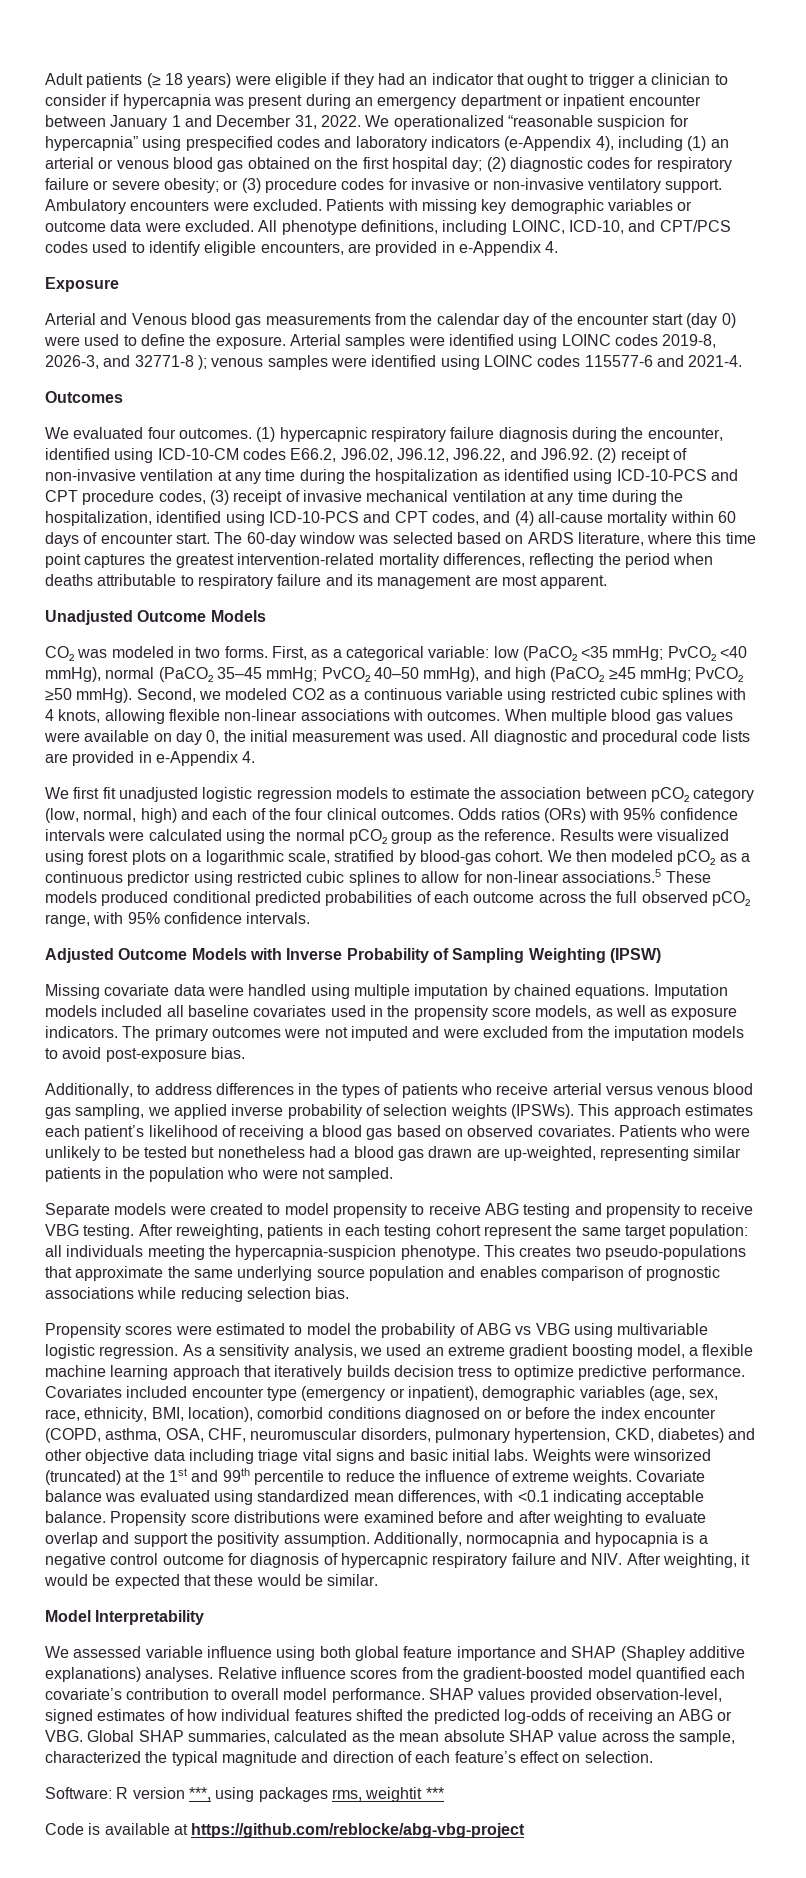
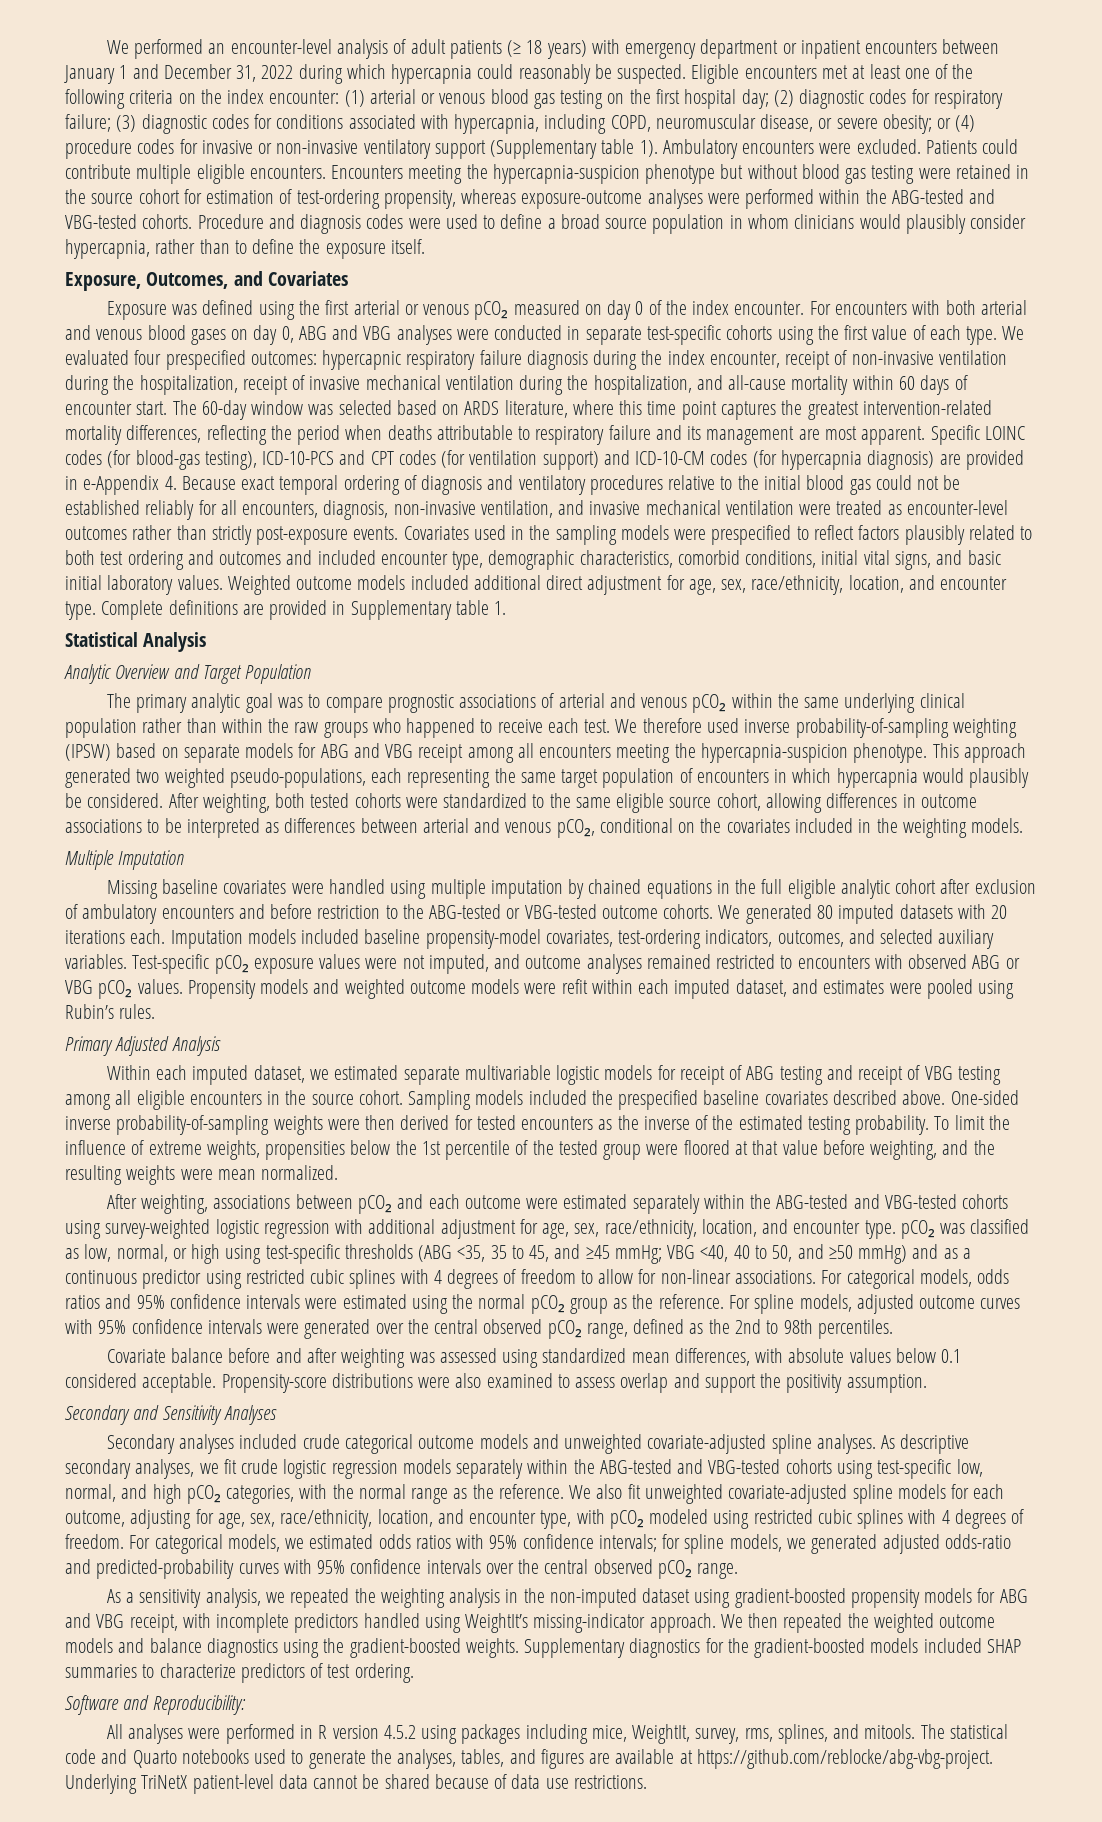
[45,73,728,88] [45,94,373,109] Adult patients (≥ 18 years) were eligible if they had an indicator that ought to trigger a clinician to consider if hypercapnia was present during an -> [106,39,620,59] We performed an encounter-level analysis of adult patients (≥ 18 years) with
[628,95,701,106] encounter -> [865,40,938,54] encounters
[320,115,689,130] [45,136,729,151] 2022. We operationalized “reasonable suspicion for hypercapnia” using prespecified codes and laboratory indicators (e-Appendix 4), including (1) an -> [261,64,974,84] [65,89,365,109] 2022 during which hypercapnia could reasonably be suspected. Eligible encounters met at least one of the following criteria on the index encounter: (1)
[247,157,310,169] obtained -> [560,90,604,109] testing
[45,178,89,190] failure -> [65,114,814,134] failure; (3) diagnostic codes for conditions associated with hypercapnia, including COPD, neuromuscular disease,
[241,178,261,193] (3) -> [955,115,976,132] (4)
[665,179,723,193] support. -> [434,139,658,159] support (Supplementary table 1).
[387,199,693,214] [45,220,731,235] [45,241,559,256] [45,277,119,292] [45,313,736,328] [44,334,717,349] [45,355,743,370] [45,391,123,403] with missing key demographic variables or outcome data were excluded. All phenotype definitions, including LOINC, ICD-10, and CPT/PCS codes used to identify eligible encounters, are provided in e-Appendix 4. // Exposure // Arterial and Venous blood gas measurements from the calendar day of the encounter start (day 0) were used to define the exposure. Arterial samples were identified using LOINC codes 2019-8, 2026-3, and 32771-8 ); venous samples were identified using LOINC codes 115577-6 and 2021-4. // Outcomes // -> [982,139,1019,154] [65,164,1030,184] [65,189,996,209] [65,214,1027,234] [65,239,425,259] [65,271,348,291] [106,300,1027,320] [65,325,998,345] could contribute multiple eligible encounters. Encounters meeting the hypercapnia-suspicion phenotype but without blood gas testing were retained in the source cohort for estimation of test-ordering propensity, whereas exposure-outcome analyses were performed within the ABG-tested and VBG-tested cohorts. Procedure and diagnosis codes were used to define a broad source population in whom clinicians would plausibly consider hypercapnia, rather than to define the exposure itself. // Exposure, Outcomes, and Covariates // Exposure was defined using the first arterial or venous pCO₂ measured on day 0 of the index encounter. For encounters with both arterial and venous blood gases on day 0, ABG and VBG analyses were conducted in separate test-specific cohorts using the first value of each type.
[178,427,276,442] outcomes. (1) -> [165,350,317,370] prespecified outcomes:
[647,428,723,441] [45,448,687,463] [45,469,738,484] [45,490,229,505] encounter, identified using ICD-10-CM codes E66.2, J96.02, J96.12, J96.22, and J96.92. (2) receipt of non-invasive ventilation at any time during the hospitalization as identified using ICD-10-PCS and CPT procedure codes, (3) -> [667,350,1007,370] [65,375,238,395] index encounter, receipt of non-invasive ventilation during the hospitalization,
[529,490,684,505] [45,511,534,526] at any time during the hospitalization, identified using ICD-10-PCS and CPT codes, and (4) -> [519,375,723,395] during the hospitalization, and
[45,610,266,625] [45,646,748,661] [45,667,745,682] [45,688,747,703] [45,709,733,724] [44,730,750,745] [45,751,256,766] [45,787,755,802] [45,808,738,823] [45,829,222,841] // Unadjusted Outcome Models // CO₂ was modeled in two forms. First, as a categorical variable: low (PaCO₂ <35 mmHg; PvCO₂ <40 mmHg), normal (PaCO₂ 35–45 mmHg; PvCO₂ 40–50 mmHg), and high (PaCO₂ ≥45 mmHg; PvCO₂ ≥50 mmHg). Second, we modeled CO2 as a continuous variable using restricted cubic splines with 4 knots, allowing flexible non-linear associations with outcomes. When multiple blood gas values were available on day 0, the initial measurement was used. All diagnostic and procedural code lists are provided in e-Appendix 4. // We first fit unadjusted logistic regression models to estimate the association between pCO₂ category (low, normal, high) and each of the four clinical outcomes. Odds ratios (ORs) with 95% confidence intervals were calculated -> [930,425,1025,445] [65,450,1024,470] [65,475,961,495] [65,500,1008,520] [65,525,1033,545] [65,550,1001,570] [65,575,1008,595] [65,600,507,620] [65,632,207,652] [64,664,312,684] [106,693,965,713] [65,718,1017,738] [65,743,1026,763] [65,768,1030,788] [65,793,977,813] [65,818,1024,838] [65,850,185,870] [106,879,1036,899] [65,904,1008,924] [65,929,995,949] [65,954,1020,974] [65,979,1015,999] [65,1004,156,1019] [65,1036,221,1056] [106,1065,1001,1085] [65,1090,1019,1110] [65,1115,1011,1135] [65,1140,995,1160] [65,1165,339,1185] [106,1194,1009,1214] [65,1219,1030,1239] [65,1244,971,1264] [65,1269,1010,1289] [65,1294,407,1309] Specific LOINC codes (for blood-gas testing), ICD-10-PCS and CPT codes (for ventilation support) and ICD-10-CM codes (for hypercapnia diagnosis) are provided in e-Appendix 4. Because exact temporal ordering of diagnosis and ventilatory procedures relative to the initial blood gas could not be established reliably for all encounters, diagnosis, non-invasive ventilation, and invasive mechanical ventilation were treated as encounter-level outcomes rather than strictly post-exposure events. Covariates used in the sampling models were prespecified to reflect factors plausibly related to both test ordering and outcomes and included encounter type, demographic characteristics, comorbid conditions, initial vital signs, and basic initial laboratory values. Weighted outcome models included additional direct adjustment for age, sex, race/ethnicity, location, and encounter type. Complete definitions are provided in Supplementary table 1. // Statistical Analysis // Analytic Overview and Target Population // The primary analytic goal was to compare prognostic associations of arterial and venous pCO₂ within the same underlying clinical population rather than within the raw groups who happened to receive each test. We therefore used inverse probability-of-sampling weighting (IPSW) based on separate models for ABG and VBG receipt among all encounters meeting the hypercapnia-suspicion phenotype. This approach generated two weighted pseudo-populations, each representing the same target population of encounters in which hypercapnia would plausibly be considered. After weighting, both tested cohorts were standardized to the same eligible source cohort, allowing differences in outcome associations to be interpreted as differences between arterial and venous pCO₂, conditional on the covariates included in the weighting models. // Multiple Imputation // Missing baseline covariates were handled using multiple imputation by chained equations in the full eligible analytic cohort after exclusion of ambulatory encounters and before restriction to the ABG-tested or VBG-tested outcome cohorts. We generated 80 imputed datasets with 20 iterations each. Imputation models included baseline propensity-model covariates, test-ordering indicators, outcomes, and selected auxiliary variables. Test-specific pCO₂ exposure values were not imputed, and outcome analyses remained restricted to encounters with observed ABG or VBG pCO₂ values. Propensity models and weighted outcome models were refit within each imputed dataset, and estimates were pooled using Rubin’s rules. // Primary Adjusted Analysis // Within each imputed dataset, we estimated separate multivariable logistic models for receipt of ABG testing and receipt of VBG testing among all eligible encounters in the source cohort. Sampling models included the prespecified baseline covariates described above. One-sided inverse probability-of-sampling weights were then derived for tested encounters as the inverse of the estimated testing probability. To limit the influence of extreme weights, propensities below the 1st percentile of the tested group were floored at that value before weighting, and the resulting weights were mean normalized. // After weighting, associations between pCO₂ and each outcome were estimated separately within the ABG-tested and VBG-tested cohorts using survey-weighted logistic regression with additional adjustment for age, sex, race/ethnicity, location, and encounter type. pCO₂ was classified as low, normal, or high using test-specific thresholds (ABG <35, 35 to 45, and ≥45 mmHg; VBG <40, 40 to 50, and ≥50 mmHg) and as a continuous predictor using restricted cubic splines with 4 degrees of freedom to allow for non-linear associations. For categorical models, odds ratios and 95% confidence intervals were estimated
[559,829,730,841] [45,850,751,865] [45,869,711,886] [45,891,751,906] [45,912,311,927] [45,948,661,963] [45,984,728,999] [45,1005,738,1020] [45,1026,745,1041] [45,1047,245,1062] [45,1083,754,1098] [45,1104,753,1119] [45,1125,751,1140] [45,1146,742,1161] [45,1167,394,1182] [45,1203,754,1218] [45,1224,749,1239] [45,1245,746,1260] [45,1266,720,1281] [45,1287,350,1302] [45,1323,709,1338] [45,1344,754,1359] [45,1365,745,1380] [45,1386,719,1401] [45,1407,716,1422] [45,1428,756,1443] [45,1449,712,1464] [45,1468,706,1485] [45,1490,210,1502] Results were visualized using forest plots on a logarithmic scale, stratified by blood-gas cohort. We then modeled pCO₂ as a continuous predictor using restricted cubic splines to allow for non-linear associations.5 These models produced conditional predicted probabilities of each outcome across the full observed pCO₂ range, with 95% confidence intervals. // Adjusted Outcome Models with Inverse Probability of Sampling Weighting (IPSW) // Missing covariate data were handled using multiple imputation by chained equations. Imputation models included all baseline covariates used in the propensity score models, as well as exposure indicators. The primary outcomes were not imputed and were excluded from the imputation models to avoid post-exposure bias. // Additionally, to address differences in the types of patients who receive arterial versus venous blood gas sampling, we applied inverse probability of selection weights (IPSWs). This approach estimates each patient’s likelihood of receiving a blood gas based on observed covariates. Patients who were unlikely to be tested but nonetheless had a blood gas drawn are up-weighted, representing similar patients in the population who were not sampled. // Separate models were created to model propensity to receive ABG testing and propensity to receive VBG testing. After reweighting, patients in each testing cohort represent the same target population: all individuals meeting the hypercapnia-suspicion phenotype. This creates two pseudo-populations that approximate the same underlying source population and enables comparison of prognostic associations while reducing selection bias. // Propensity scores were estimated to model the probability of ABG vs VBG using multivariable logistic regression. As a sensitivity analysis, we used an extreme gradient boosting model, a flexible machine learning approach that iteratively builds decision tress to optimize predictive performance. Covariates included encounter type (emergency or inpatient), demographic variables (age, sex, race, ethnicity, BMI, location), comorbid conditions diagnosed on or before the index encounter (COPD, asthma, OSA, CHF, neuromuscular disorders, pulmonary hypertension, CKD, diabetes) and other objective data including triage vital signs and basic initial labs. Weights were winsorized (truncated) at the 1st and 99th percentile to reduce the influence of extreme weights. Covariate balance was evaluated -> [728,1294,1021,1314] [65,1319,893,1339] [106,1348,497,1368] For spline models, adjusted outcome curves with 95% confidence intervals were generated over the central observed pCO₂ range, defined as the 2nd to 98th percentiles. // Covariate balance before and after weighting was assessed
[517,1490,705,1505] [45,1511,706,1526] <0.1 indicating acceptable balance. Propensity score distributions were examined before and after weighting to evaluate -> [788,1348,962,1363] [65,1373,616,1393] absolute values below 0.1 considered acceptable. Propensity-score distributions were also examined to assess
[373,1532,708,1547] [45,1553,751,1568] [44,1574,379,1589] [45,1610,205,1625] [45,1646,745,1661] [45,1667,746,1682] [45,1688,722,1703] [45,1709,733,1724] [45,1730,736,1745] [45,1751,653,1766] [45,1787,112,1799] Additionally, normocapnia and hypocapnia is a negative control outcome for diagnosis of hypercapnic respiratory failure and NIV. After weighting, it would be expected that these would be similar. // Model Interpretability // We assessed variable influence using both global feature importance and SHAP (Shapley additive explanations) analyses. Relative influence scores from the gradient-boosted model quantified each covariate’s contribution to overall model performance. SHAP values provided observation-level, signed estimates of how individual features shifted the predicted log-odds of receiving an ABG or VBG. Global SHAP summaries, calculated as the mean absolute SHAP value across the sample, characterized the typical magnitude and direction of each feature’s effect on selection. // Software: -> [65,1405,277,1425] [106,1434,970,1454] [65,1459,984,1479] [65,1484,1005,1504] [65,1509,1025,1529] [65,1534,1011,1554] [65,1559,739,1579] [106,1588,1028,1608] [65,1613,996,1633] [65,1638,1021,1658] [65,1663,414,1683] [65,1695,246,1715] [106,1724,314,1744] // Secondary and Sensitivity Analyses // Secondary analyses included crude categorical outcome models and unweighted covariate-adjusted spline analyses. As descriptive secondary analyses, we fit crude logistic regression models separately within the ABG-tested and VBG-tested cohorts using test-specific low, normal, and high pCO₂ categories, with the normal range as the reference. We also fit unweighted covariate-adjusted spline models for each outcome, adjusting for age, sex, race/ethnicity, location, and encounter type, with pCO₂ modeled using restricted cubic splines with 4 degrees of freedom. For categorical models, we estimated odds ratios with 95% confidence intervals; for spline models, we generated adjusted odds-ratio and predicted-probability curves with 95% confidence intervals over the central observed pCO₂ range. // As a sensitivity analysis, we repeated the weighting analysis in the non-imputed dataset using gradient-boosted propensity models for ABG and VBG receipt, with incomplete predictors handled using WeightIt’s missing-indicator approach. We then repeated the weighted outcome models and balance diagnostics using the gradient-boosted weights. Supplementary diagnostics for the gradient-boosted models included SHAP summaries to characterize predictors of test ordering. // Software and Reproducibility: // All analyses were performed in
[188,1787,211,1801] ***, -> [383,1725,416,1739] 4.5.2
[331,1787,444,1802] [45,1823,526,1838] rms, weightit *** // Code is available at https://github.com/reblocke/abg-vbg-project -> [525,1724,1008,1744] [65,1749,993,1769] [65,1774,647,1794] including mice, WeightIt, survey, rms, splines, and mitools. The statistical code and Quarto notebooks used to generate the analyses, tables, and figures are available at https://github.com/reblocke/abg-vbg-project. Underlying TriNetX patient-level data cannot be shared because of data use restrictions.

